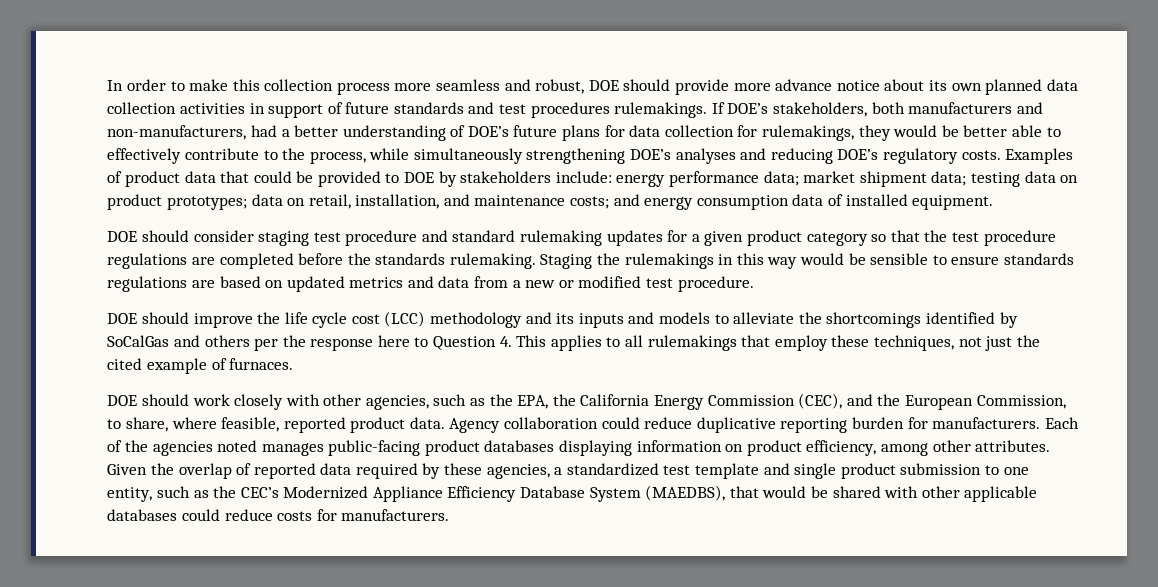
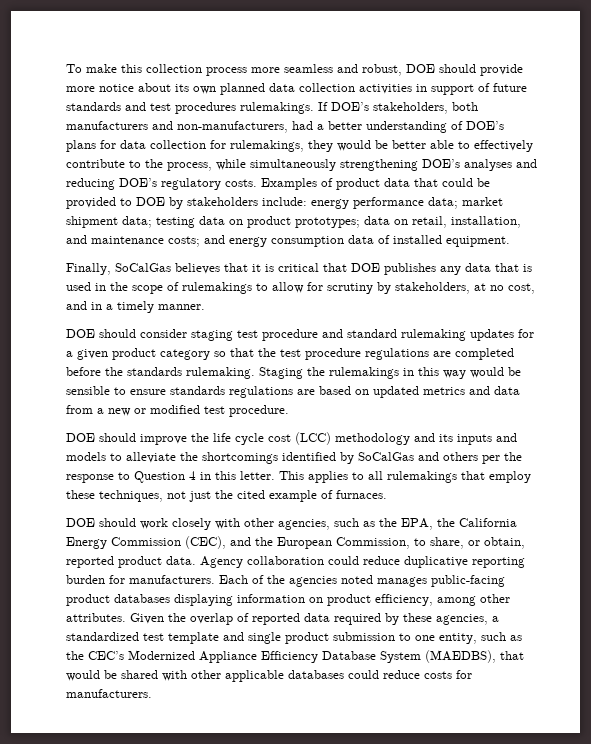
[107,79,185,91] In order to -> [66,64,83,73] To
[775,79,833,91] advance -> (96, 89) none
[513,125,558,137] future -> (505, 125) none
(994, 202) none -> [66,263,533,275] [66,282,536,294] [66,301,206,313] // Finally, SoCalGas believes that it is critical that DOE publishes any data that is used in the scope of rulemakings to allow for scrutiny by stakeholders, at no cost, and in a timely manner.
[377,335,410,347] here -> (115, 478) none
[499,336,512,347] 4. -> [189,471,276,480] 4 in this letter.
[171,417,280,432] where feasible, -> [468,537,526,549] or obtain,

